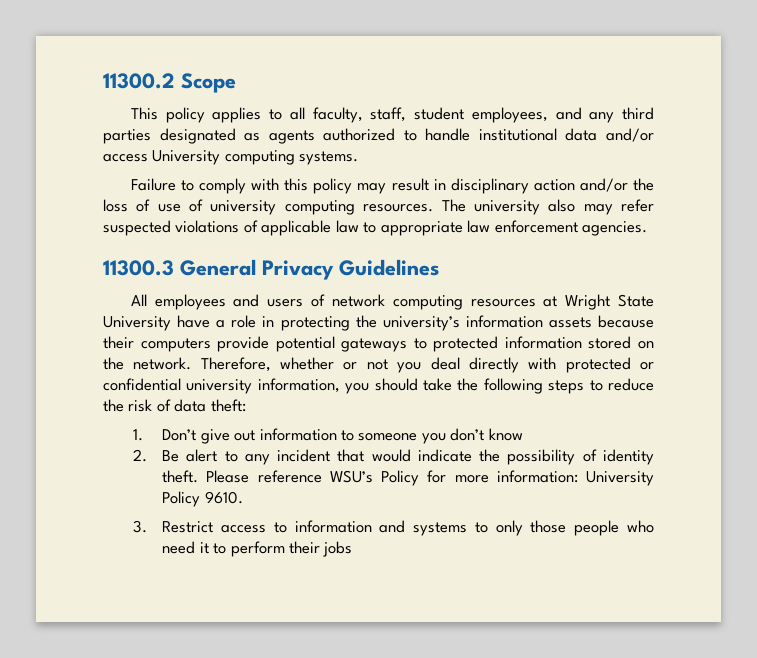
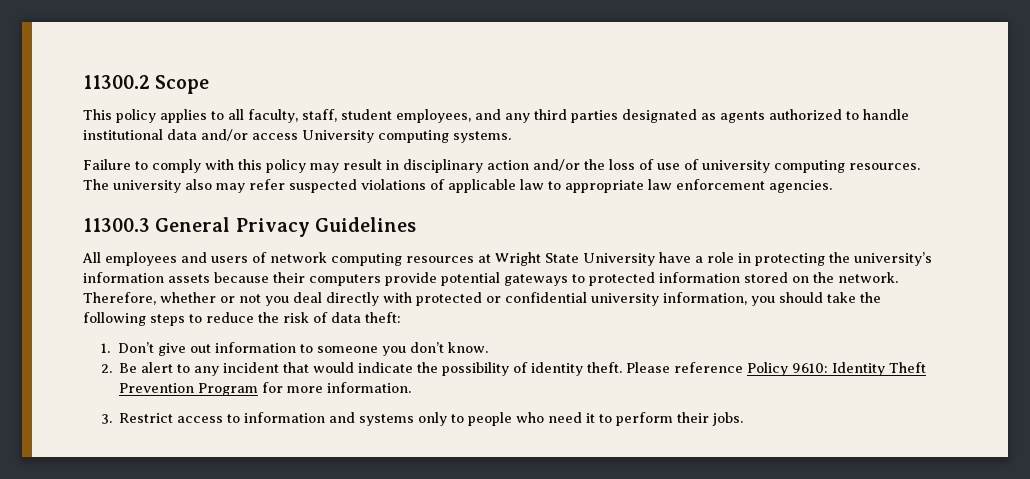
[488,428,523,441] know -> [448,342,489,353] know.
[329,470,654,486] [162,491,243,507] WSU’s Policy for more information: University Policy 9610. -> [746,362,926,376] [118,382,411,396] Policy 9610: Identity Theft Prevention Program for more information.
[474,520,567,536] to only those -> [417,412,464,426] only to
[323,541,353,557] jobs -> [711,412,743,426] jobs.

